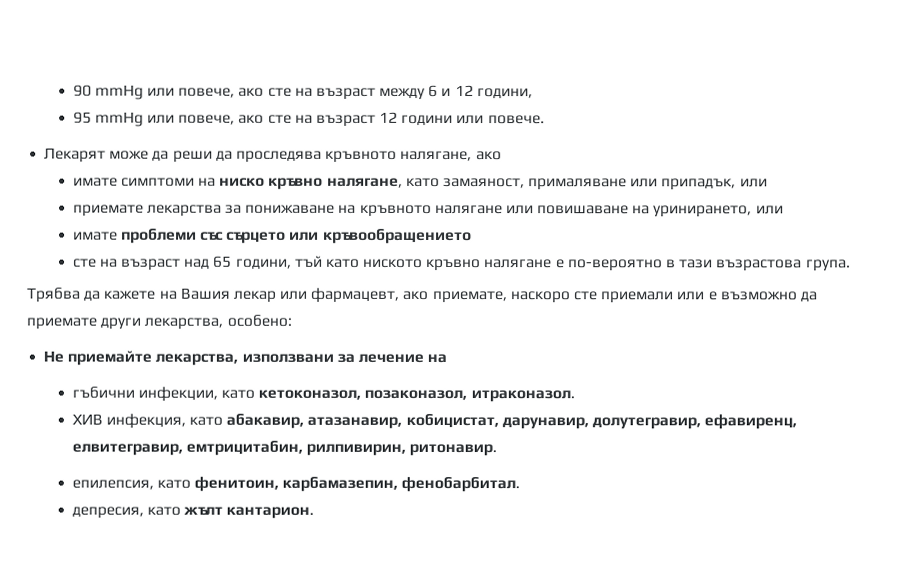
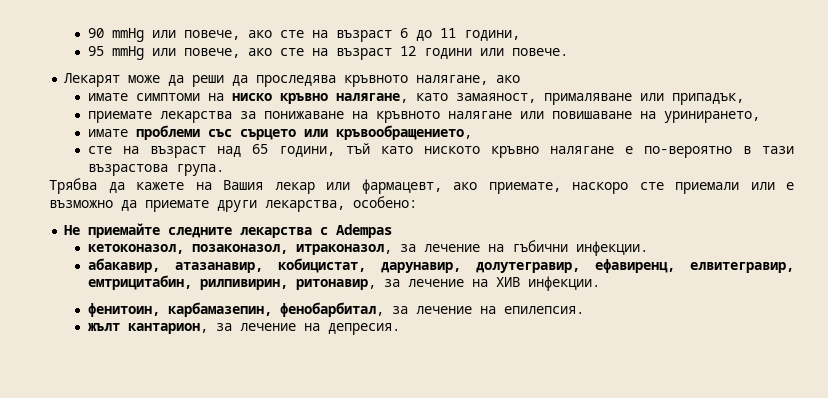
[379,84,474,100] между 6 и 12 -> [399,28,456,41] 6 до 11
[739,178,768,188] или -> (744, 99) none
[755,205,784,215] или -> (760, 117) none
[322,228,472,245] кръвообращението -> [335,125,472,140] кръвообращението,
[155,353,448,366] [71,386,575,403] [71,413,223,429] лекарства, използвани за лечение на // гъбични инфекции, като кетоконазол, позаконазол, итраконазол. // ХИВ инфекция, като -> [168,224,393,238] [87,240,648,256] следните лекарства с Adempas // кетоконазол, позаконазол, итраконазол, за лечение на гъбични инфекции. //
[409,443,498,457] [71,476,521,493] [71,506,315,519] ритонавир. // епилепсия, като фенитоин, карбамазепин, фенобарбитал. // депресия, като жълт кантарион. -> [295,276,600,291] [87,302,584,317] [87,323,400,335] ритонавир, за лечение на ХИВ инфекции. // фенитоин, карбамазепин, фенобарбитал, за лечение на епилепсия. // жълт кантарион, за лечение на депресия.

